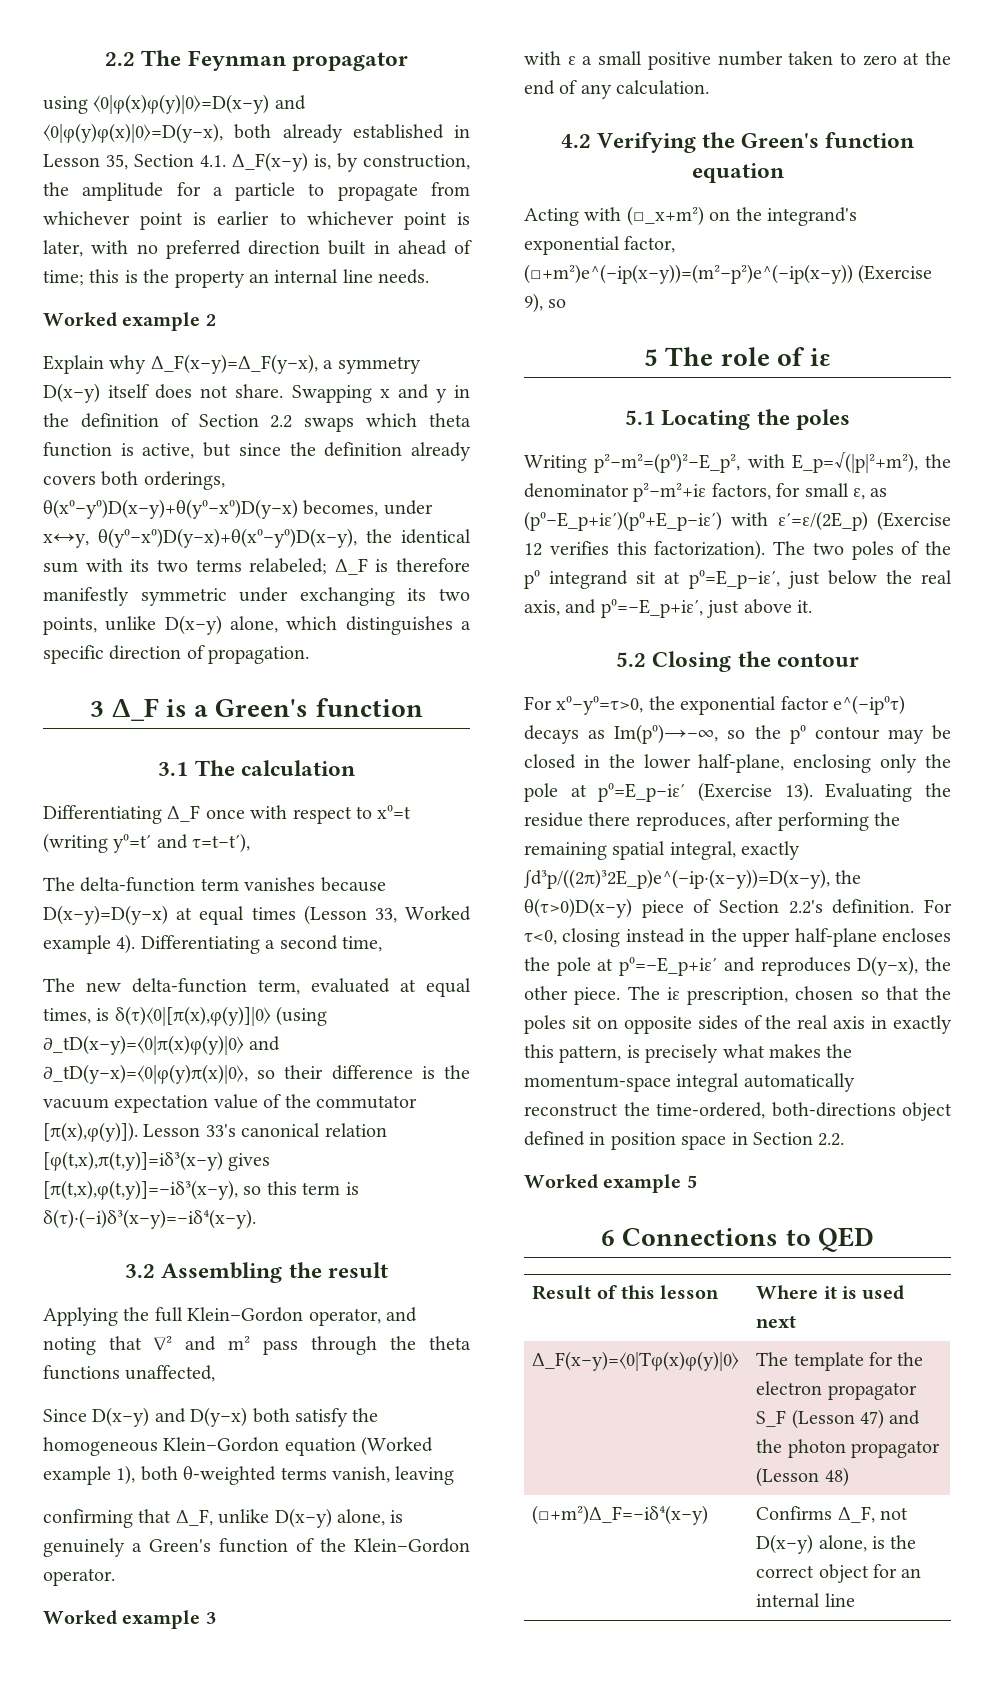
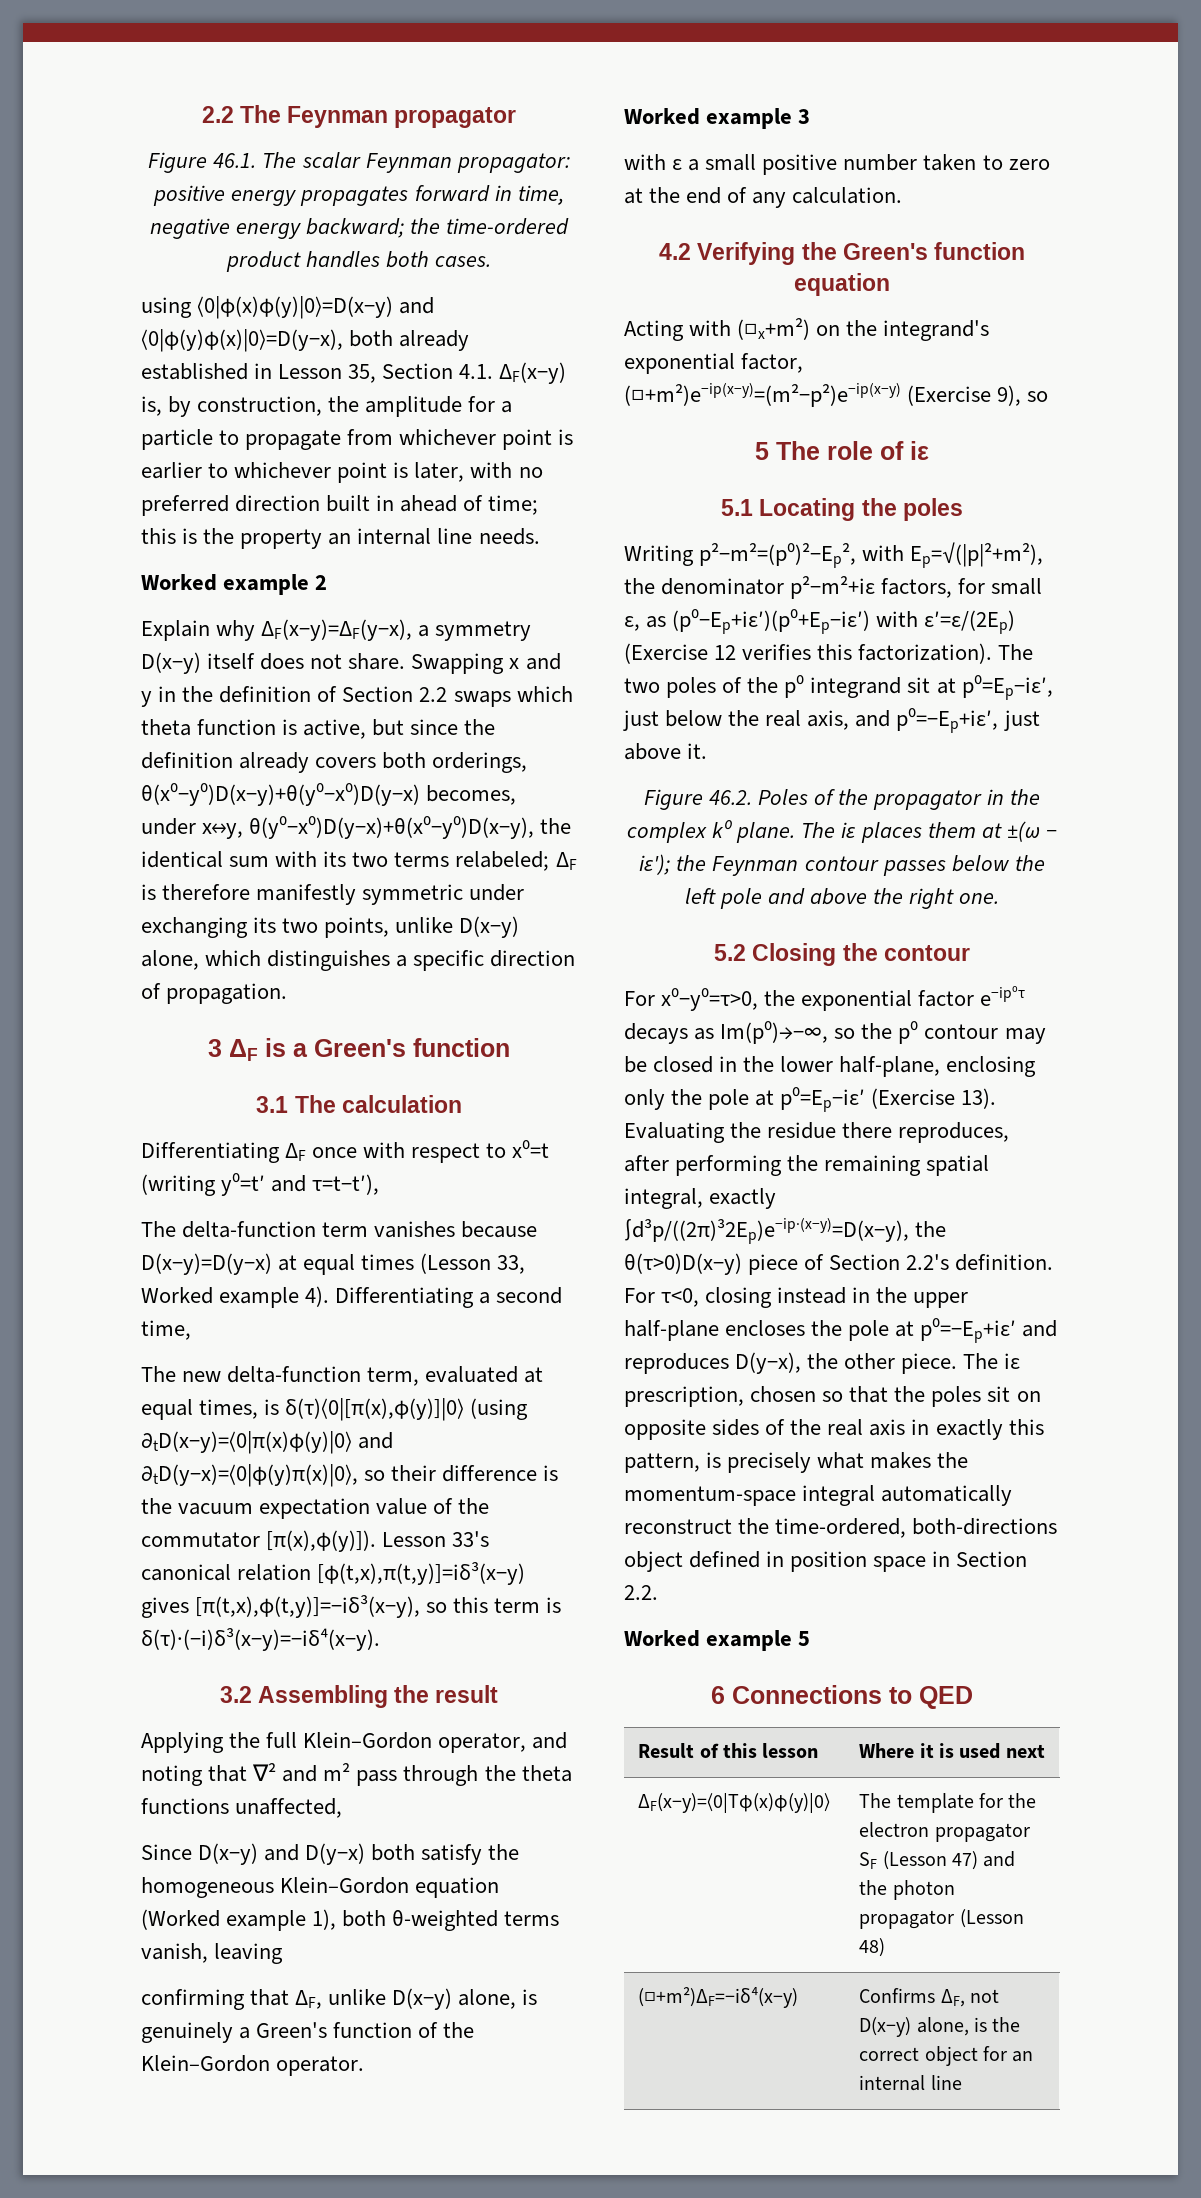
(408, 61) none -> [148,152,570,173] [153,185,564,206] [149,218,570,239] [225,251,492,272] // Figure 46.1. The scalar Feynman propagator: positive energy propagates forward in time, negative energy backward; the time-ordered product handles both cases.
[232,152,308,172] Δ_F(x−y) -> [499,362,567,384] ΔF(x−y)
[150,354,318,374] Δ_F(x−y)=Δ_F(y−x), -> [261,619,413,641] ΔF(x−y)=ΔF(y−x),
[334,558,368,575] Δ_F -> [555,852,577,870] ΔF
[111,698,159,721] Δ_F -> [229,1039,258,1061] ΔF
[167,805,201,822] Δ_F -> [285,1143,307,1161] ΔF
[43,1035,281,1055] [43,1064,248,1084] ∂_tD(x−y)=⟨0|π(x)φ(y)|0⟩ and ∂_tD(y−x)=⟨0|φ(y)π(x)|0⟩, -> [141,1431,394,1454] [141,1464,358,1487] ∂tD(x−y)=⟨0|π(x)φ(y)|0⟩ and ∂tD(y−x)=⟨0|φ(y)π(x)|0⟩,
[175,1509,213,1526] Δ_F, -> [295,1990,323,2009] ΔF,
[626,206,704,226] (□_x+m²) -> [737,318,811,340] (□x+m²)
[524,264,853,284] (□+m²)e^(−ip(x−y))=(m²−p²)e^(−ip(x−y)) -> [624,382,901,407] (□+m²)e−ip(x−y)=(m²−p²)e−ip(x−y)
[594,452,918,473] p²−m²=(p⁰)²−E_p², with E_p=√(|p|²+m²), -> [699,542,1044,568] p²−m²=(p⁰)²−Ep², with Ep=√(|p|²+m²),
[524,511,868,531] (p⁰−E_p+iε′)(p⁰+E_p−iε′) with ε′=ε/(2E_p) -> [672,609,1016,634] (p⁰−Ep+iε′)(p⁰+Ep−iε′) with ε′=ε/(2Ep)
[688,570,780,589] p⁰=E_p−iε′, -> [961,675,1053,700] p⁰=Ep−iε′,
[600,599,703,618] p⁰=−E_p+iε′, -> [896,708,999,733] p⁰=−Ep+iε′,
(812, 606) none -> [643,789,1041,810] [627,820,1057,843] [639,854,1045,876] [684,888,1000,909] // Figure 46.2. Poles of the propagator in the complex k⁰ plane. The iε places them at ±(ω − iε'); the Feynman contour passes below the left pole and above the right one.
[833,695,905,715] e^(−ip⁰τ) -> [980,986,1026,1006] e−ip⁰τ
[598,783,686,802] p⁰=E_p−iε′ -> [780,1087,866,1112] p⁰=Ep−iε′
[524,869,830,889] ∫d³p/((2π)³2E_p)e^(−ip·(x−y))=D(x−y), -> [624,1217,909,1244] ∫d³p/((2π)³2Ep)e−ip·(x−y)=D(x−y),
[619,957,718,976] p⁰=−E_p+iε′ -> [920,1318,1017,1343] p⁰=−Ep+iε′
[532,1351,740,1371] Δ_F(x−y)=⟨0|Tφ(x)φ(y)|0⟩ -> [638,1793,831,1813] ΔF(x−y)=⟨0|Tφ(x)φ(y)|0⟩
[756,1410,787,1427] S_F -> [859,1852,878,1869] SF
[532,1505,709,1525] (□+m²)Δ_F=−iδ⁴(x−y) -> [638,1987,799,2008] (□+m²)ΔF=−iδ⁴(x−y)
[837,1506,875,1523] Δ_F, -> [940,1989,965,2007] ΔF,

